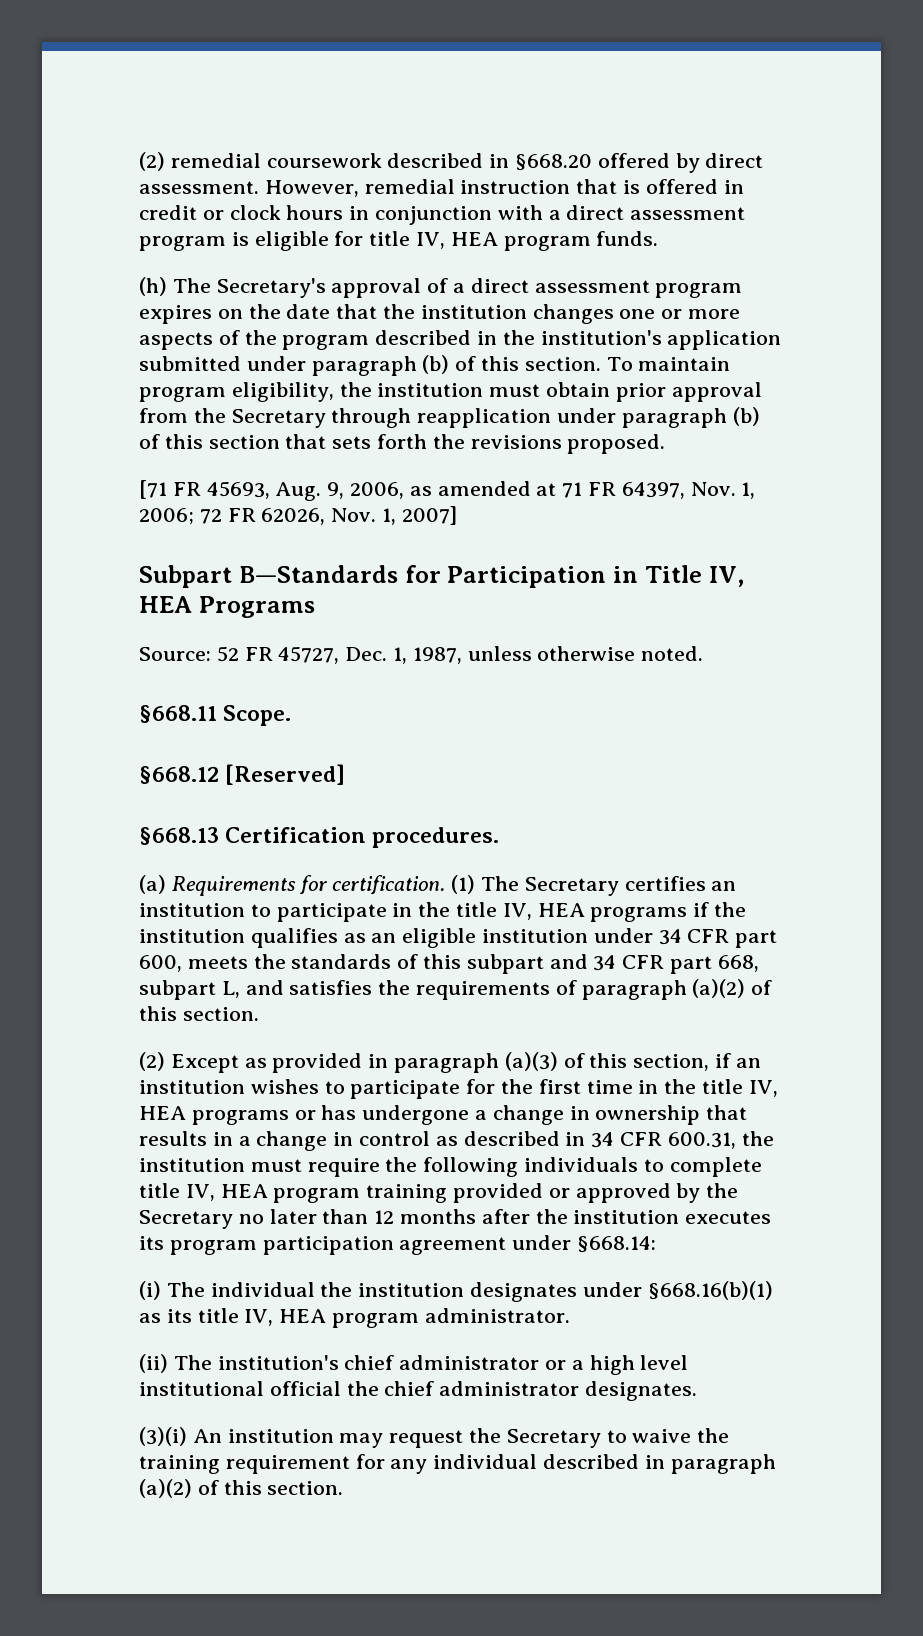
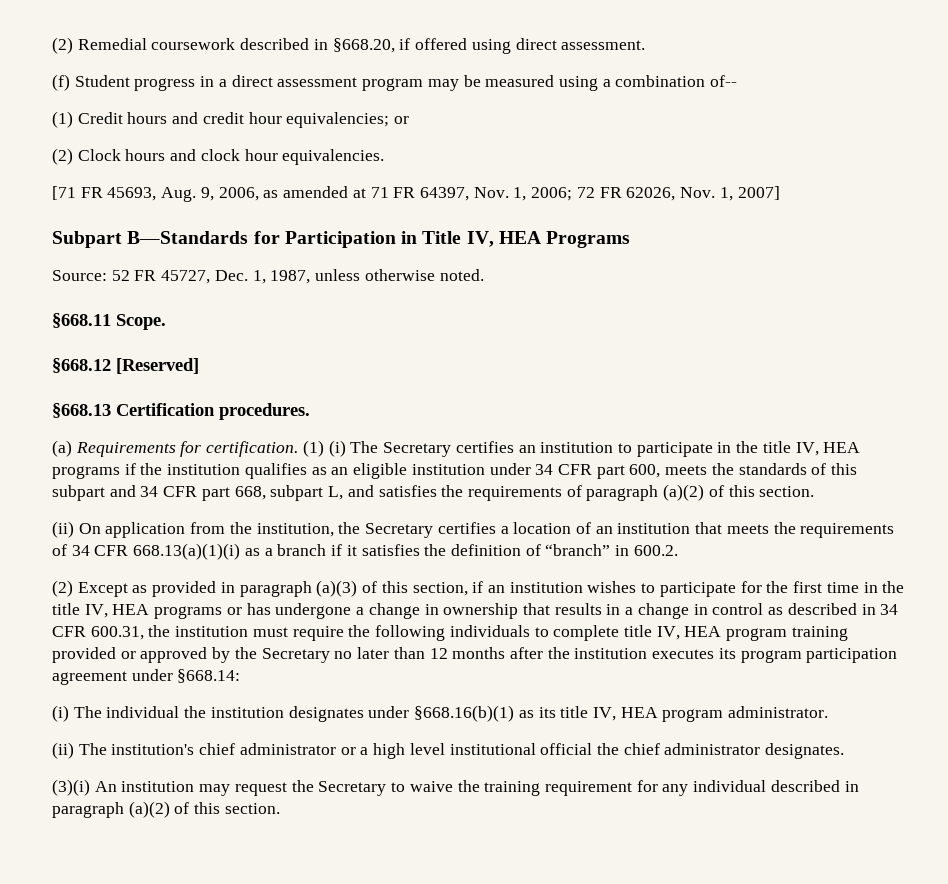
[139,152,261,171] (2) remedial -> [52,37,147,54] (2) Remedial
[515,153,764,173] [139,179,744,197] [139,205,746,225] [139,231,659,251] [139,277,743,298] [139,304,741,324] [139,330,782,350] [139,355,731,376] [139,382,762,402] [139,407,760,428] [139,434,666,454] §668.20 offered by direct assessment. However, remedial instruction that is offered in credit or clock hours in conjunction with a direct assessment program is eligible for title IV, HEA program funds. // (h) The Secretary's approval of a direct assessment program expires on the date that the institution changes one or more aspects of the program described in the institution's application submitted under paragraph (b) of this section. To maintain program eligibility, the institution must obtain prior approval from the Secretary through reapplication under paragraph (b) of this section that sets forth the revisions proposed. -> [332,38,646,54] [52,74,738,91] [52,111,410,128] [52,148,385,165] §668.20, if offered using direct assessment. // (f) Student progress in a direct assessment program may be measured using a combination of-- // (1) Credit hours and credit hour equivalencies; or // (2) Clock hours and clock hour equivalencies.
(476, 884) none -> [328,440,346,457] (i)
(259, 1014) none -> [52,521,895,538] [52,543,678,560] // (ii) On application from the institution, the Secretary certifies a location of an institution that meets the requirements of 34 CFR 668.13(a)(1)(i) as a branch if it satisfies the definition of “branch” in 600.2.

